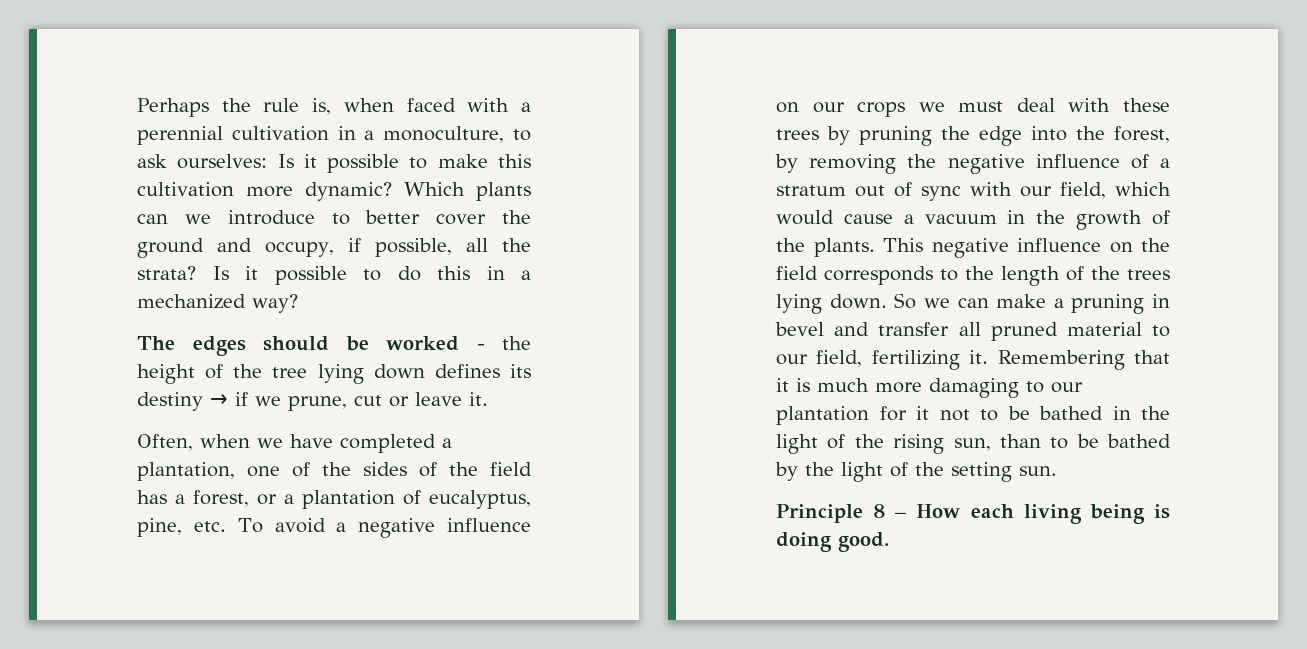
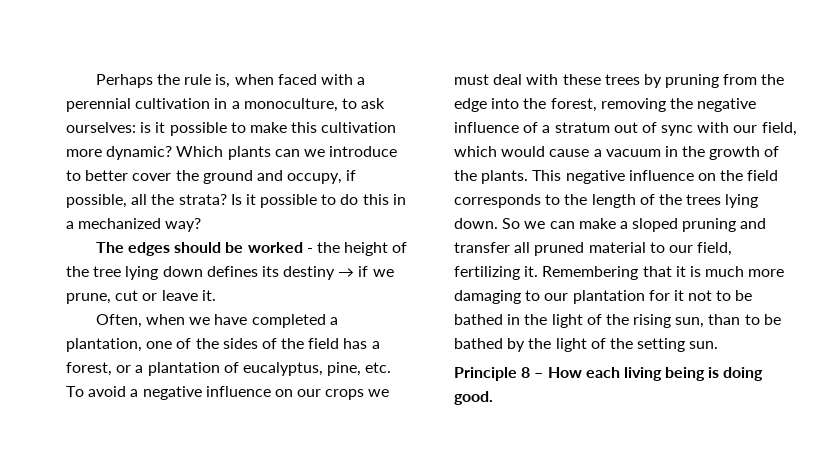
[277,154,294,168] Is -> [140,122,152,133] is
(932, 136) none -> [723,74,758,85] from
[775,154,798,173] by -> (597, 105) none
[1071,294,1170,314] [775,322,824,336] pruning in bevel -> [632,218,737,232] sloped pruning

